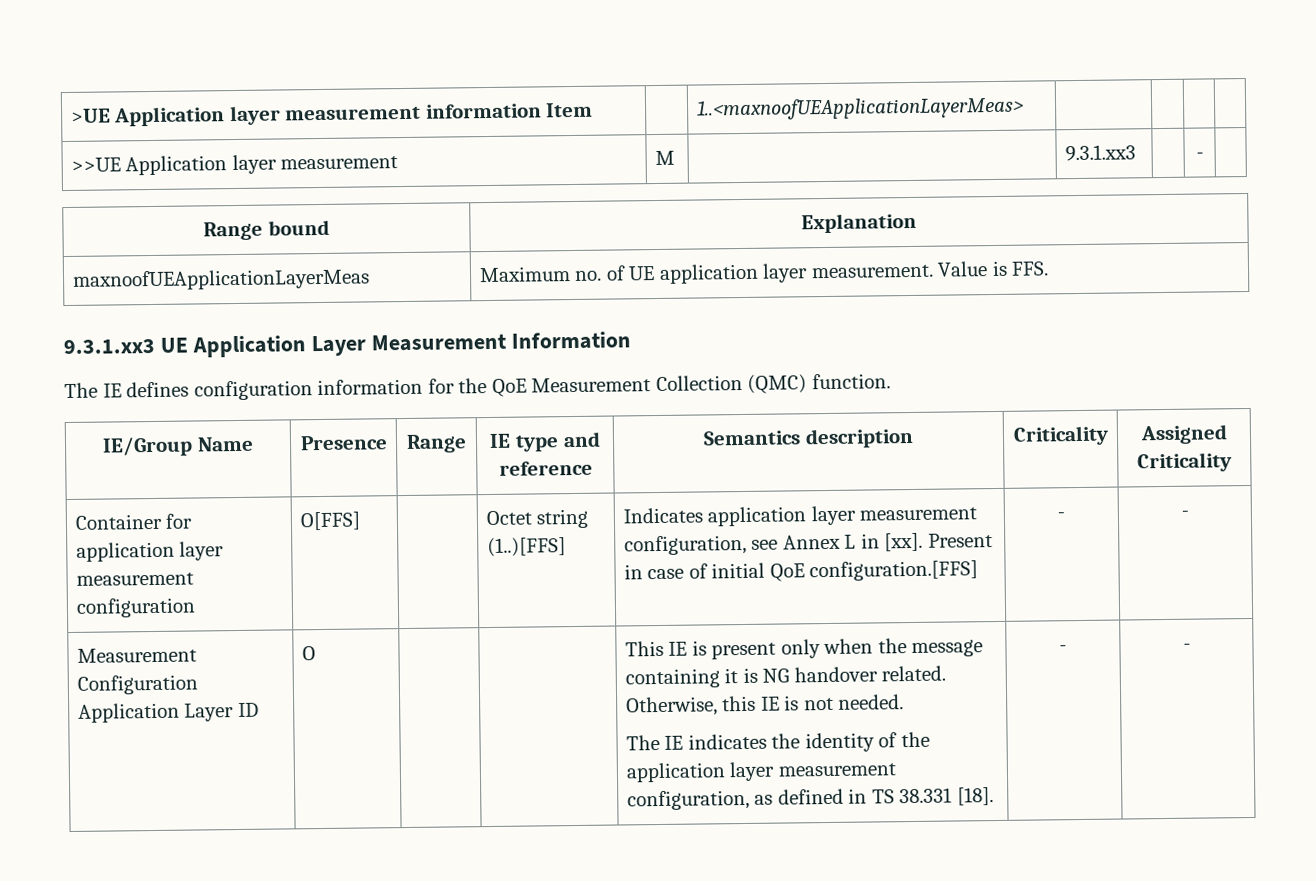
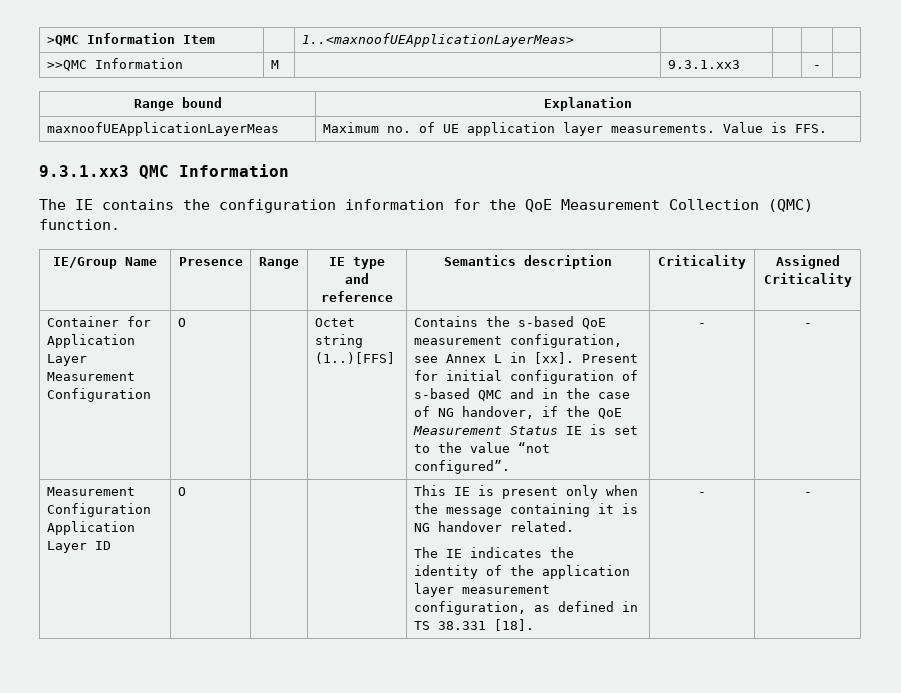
[70,102,594,127] [695,96,1024,121] [70,154,399,176] >UE Application layer measurement information Item | | 1..<maxnoofUEApplicationLayerMeas> | | | | // >>UE Application layer measurement -> [46,33,215,46] [301,33,574,47] [46,58,183,71] >QMC Information Item | | 1..<maxnoofUEApplicationLayerMeas> | | | | // >>QMC Information
[810,264,934,279] measurement. -> [610,124,715,133] measurements.
[159,333,507,358] UE Application Layer Measurement -> [139,165,169,179] QMC
[126,381,190,398] defines -> [102,199,210,210] contains the
[75,541,225,562] [75,572,194,586] [75,597,196,618] [299,511,361,531] application layer measurement configuration | O[FFS] -> [46,334,135,348] [46,354,87,366] [46,372,135,381] [46,388,151,402] [177,318,186,327] Application Layer Measurement Configuration | O
[622,505,857,527] Indicates application layer -> [413,316,606,329] Contains the s-based QoE
[623,560,979,582] in case of initial QoE configuration.[FFS] -> [413,370,638,384] [413,388,630,401] [413,406,622,419] [412,424,638,435] [413,442,550,453] [413,460,510,474] for initial configuration of s-based QMC and in the case of NG handover, if the QoE Measurement Status IE is set to the value “not configured”.
[625,694,905,717] Otherwise, this IE is not needed. -> (574, 526) none

